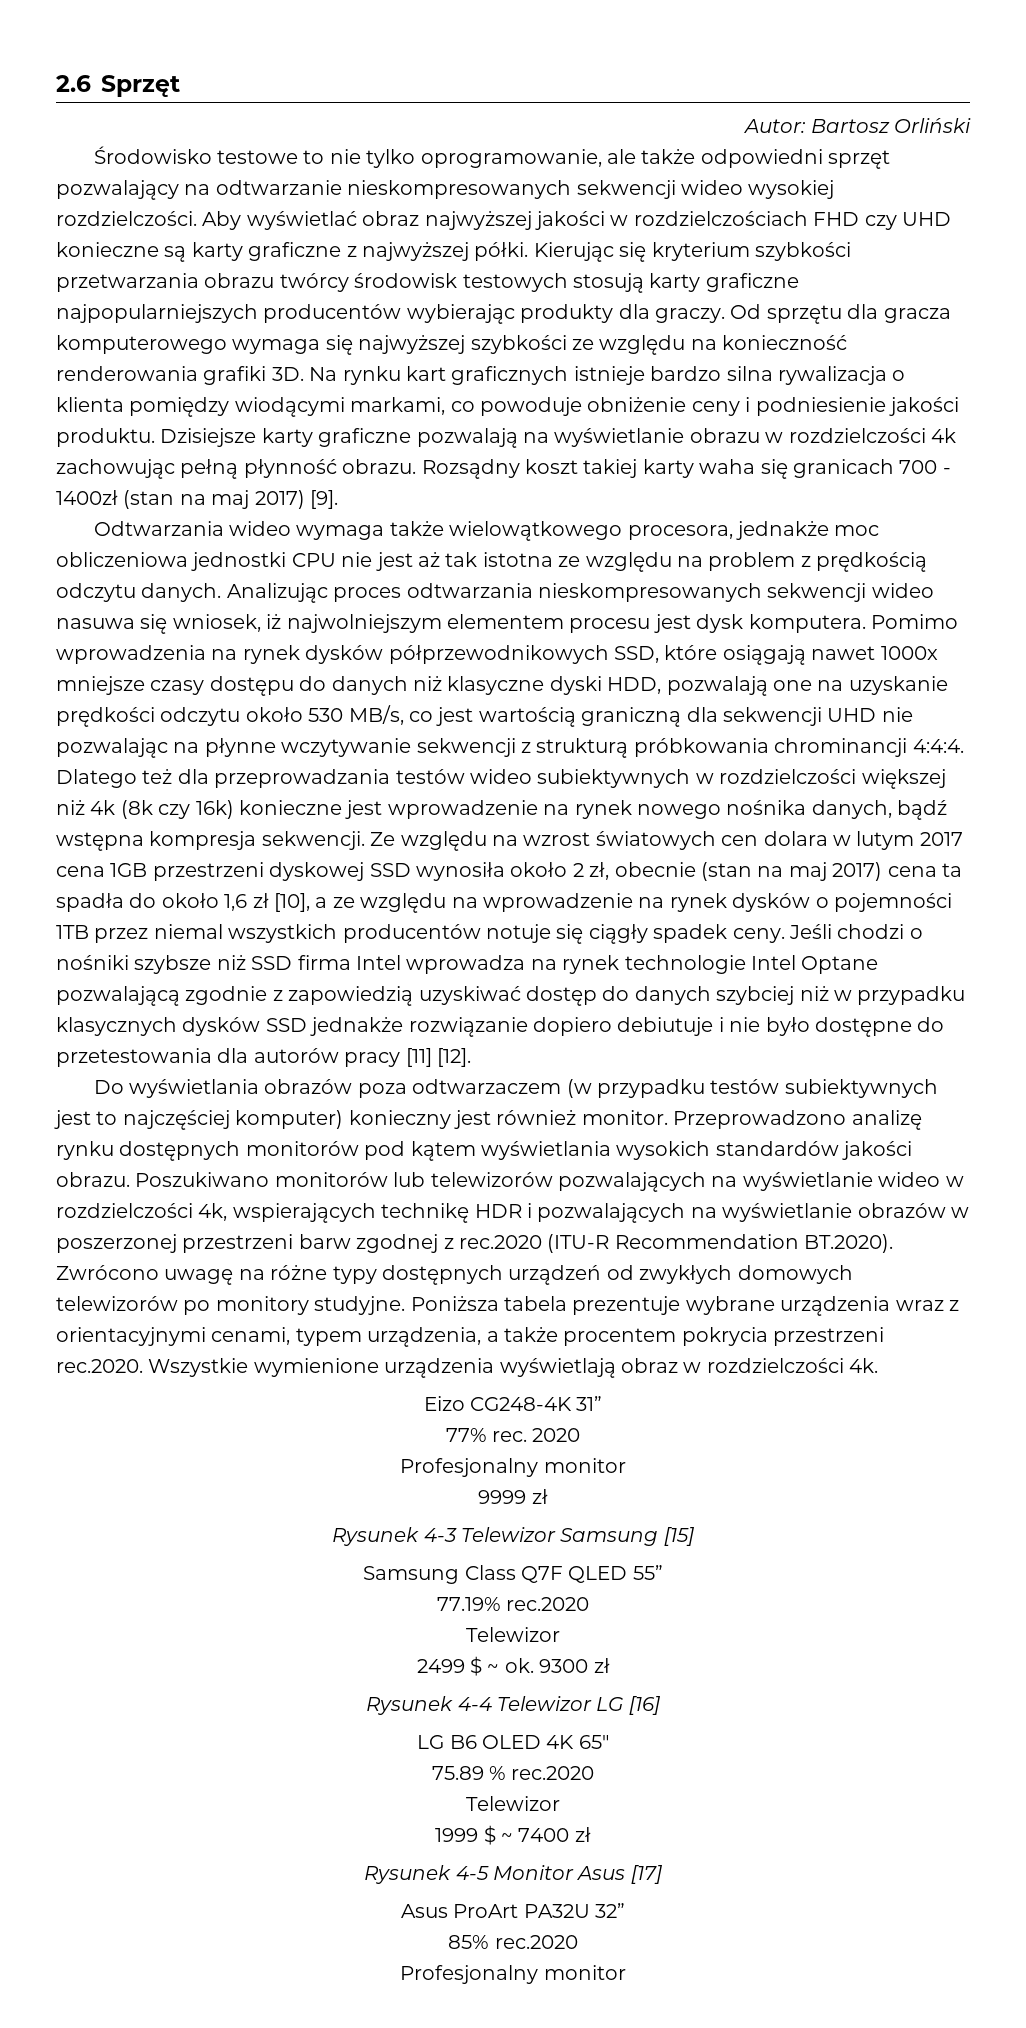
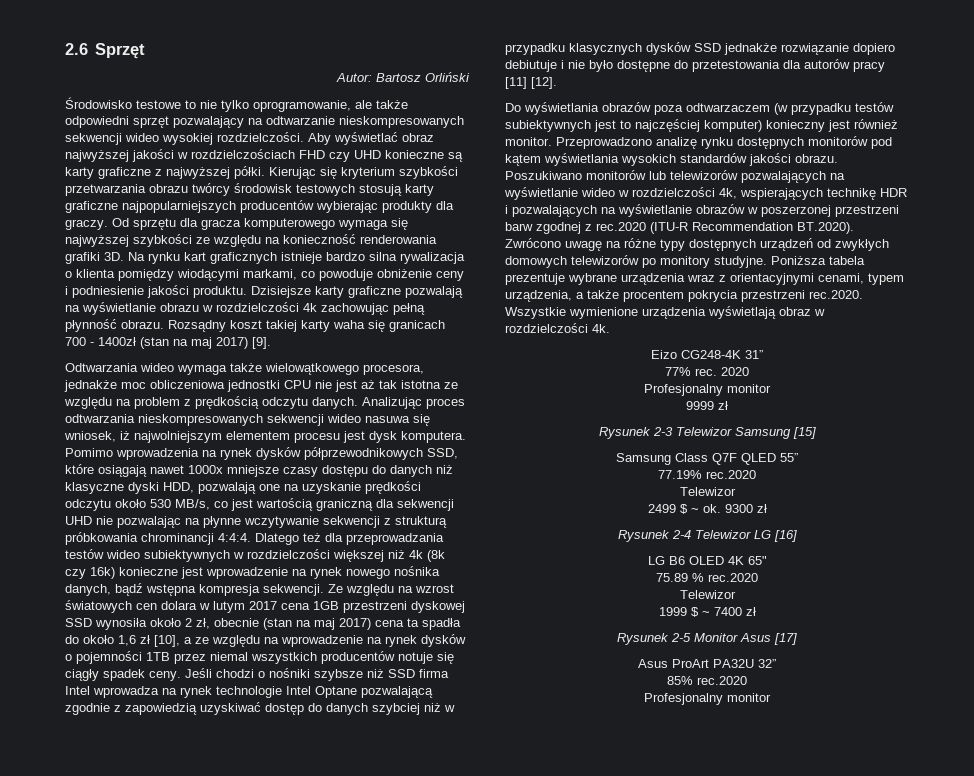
[423,1528,457,1542] 4-3 -> [652,427,673,436] 2-3
[457,1697,492,1711] 4-4 -> [671,530,691,539] 2-4
[455,1866,489,1880] 4-5 -> [671,633,691,642] 2-5

